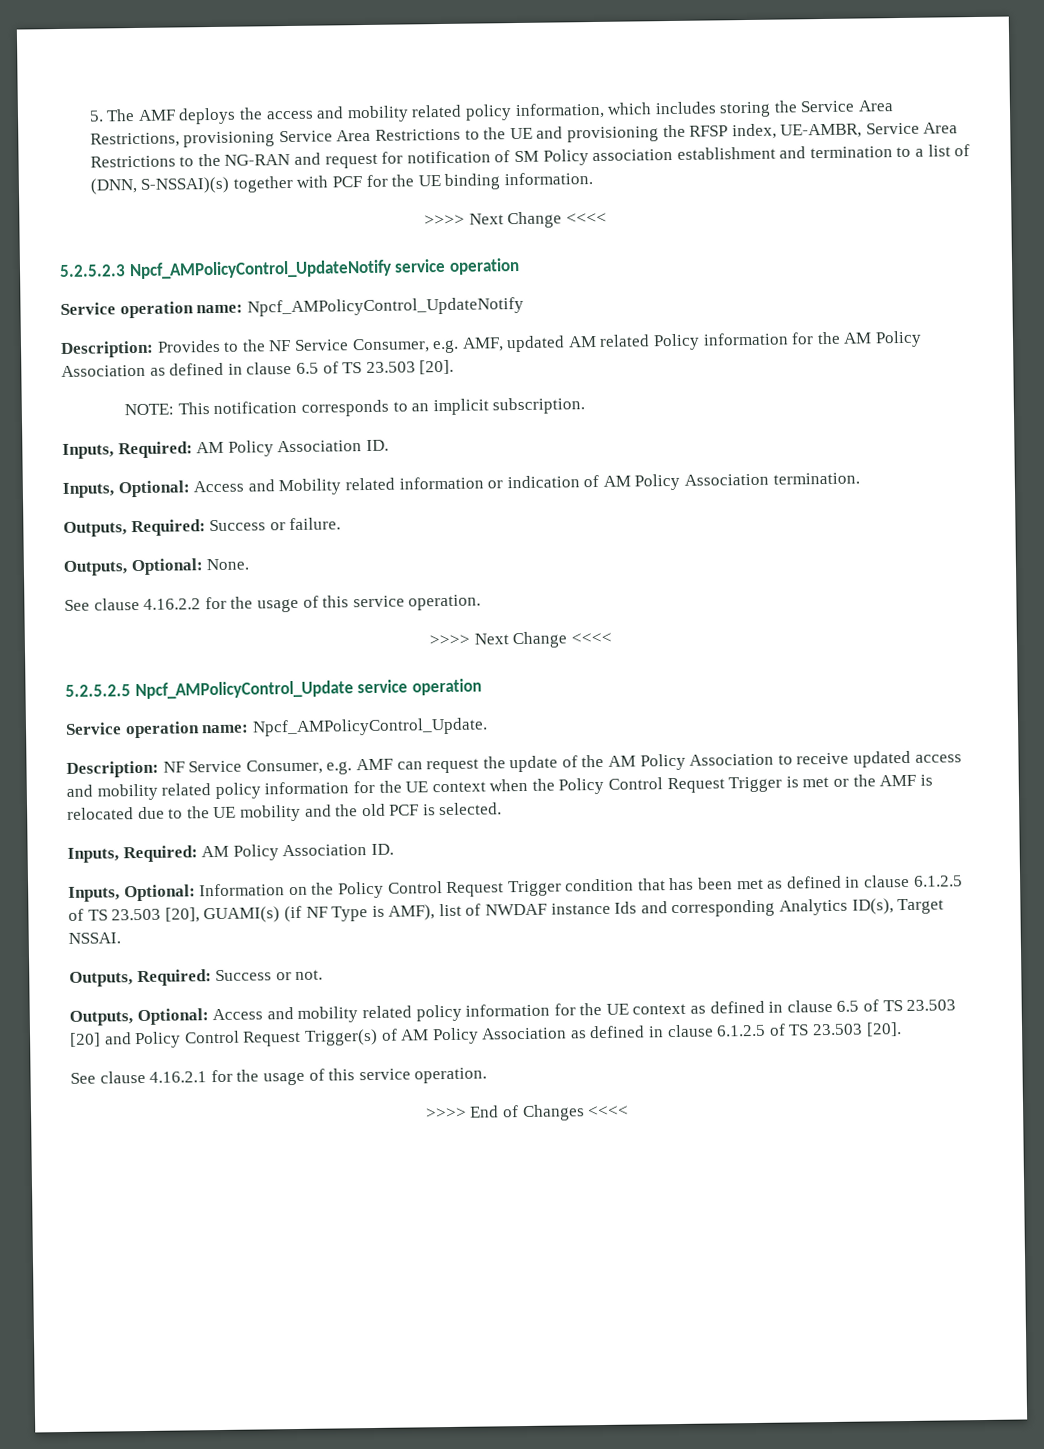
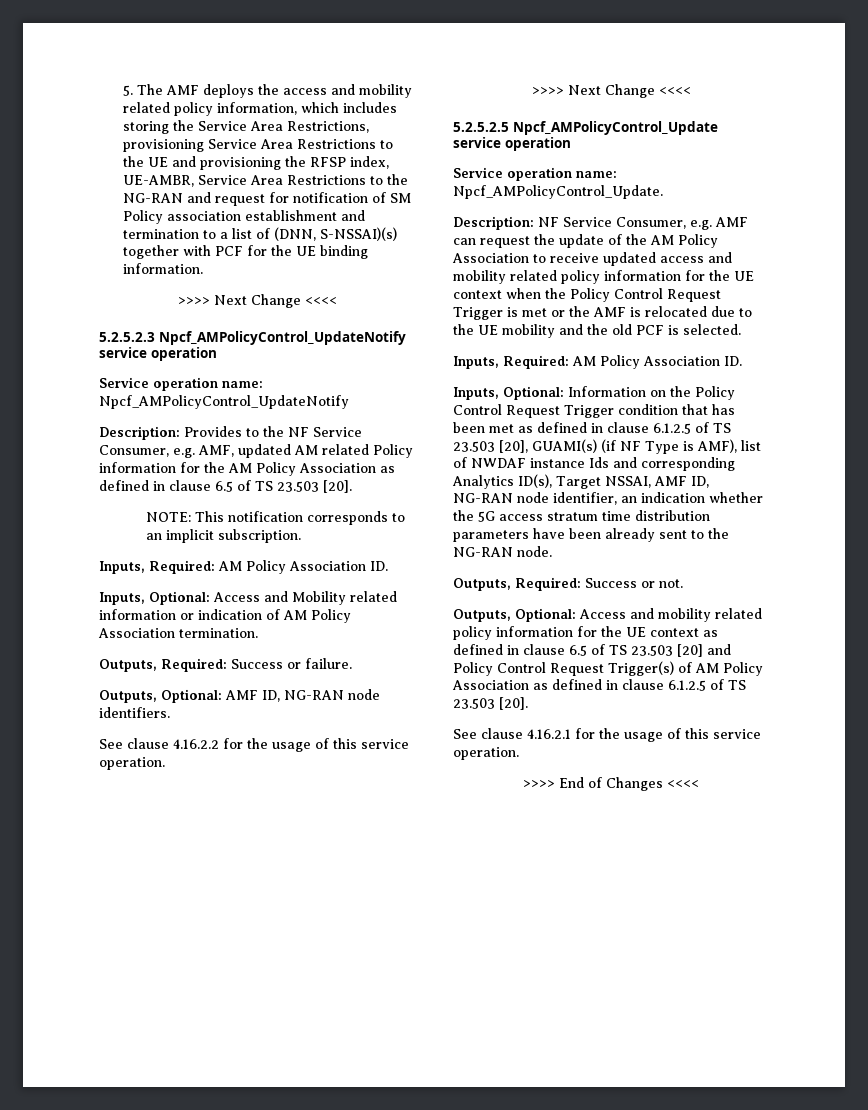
[206,558,250,571] None. -> [225,689,380,702] [99,707,170,718] AMF ID, NG-RAN node identifiers.
[68,932,121,944] NSSAI. -> [605,476,709,488] [453,492,763,505] [453,510,710,522] [453,528,729,542] [453,546,552,557] NSSAI, AMF ID, NG-RAN node identifier, an indication whether the 5G access stratum time distribution parameters have been already sent to the NG-RAN node.

